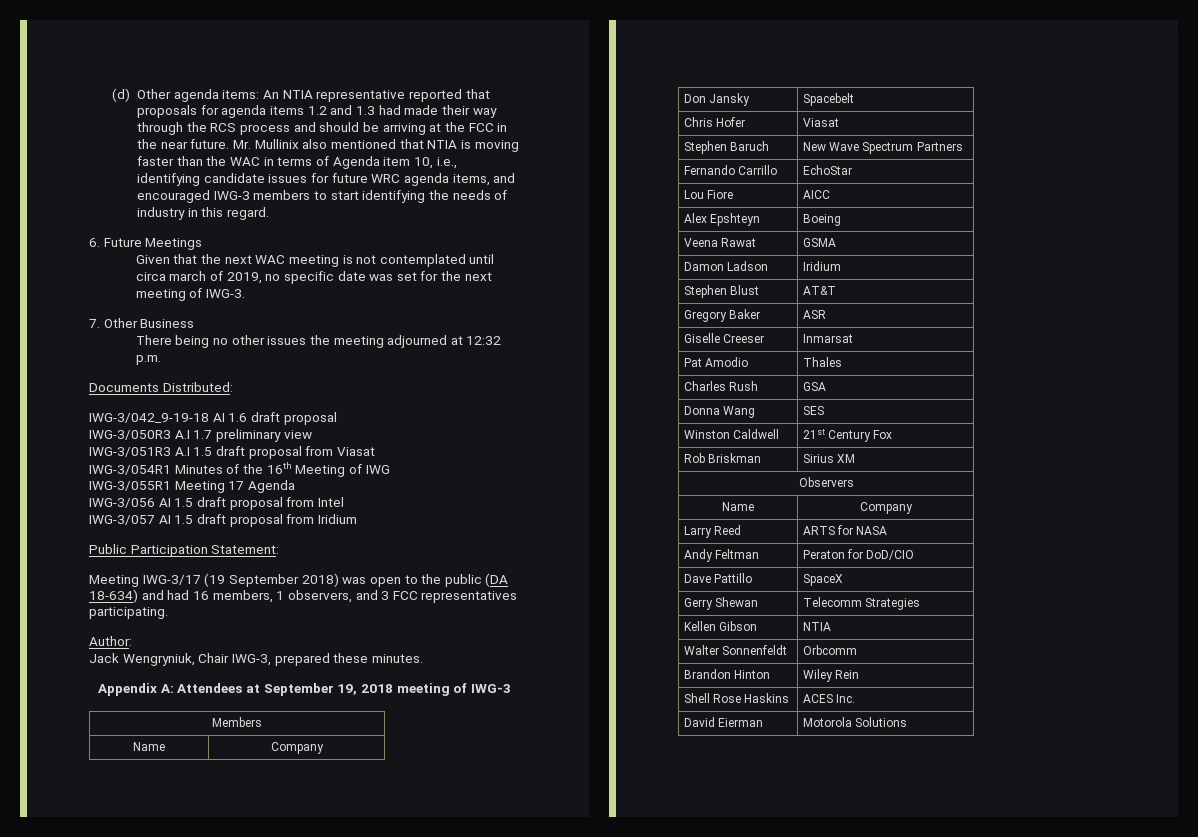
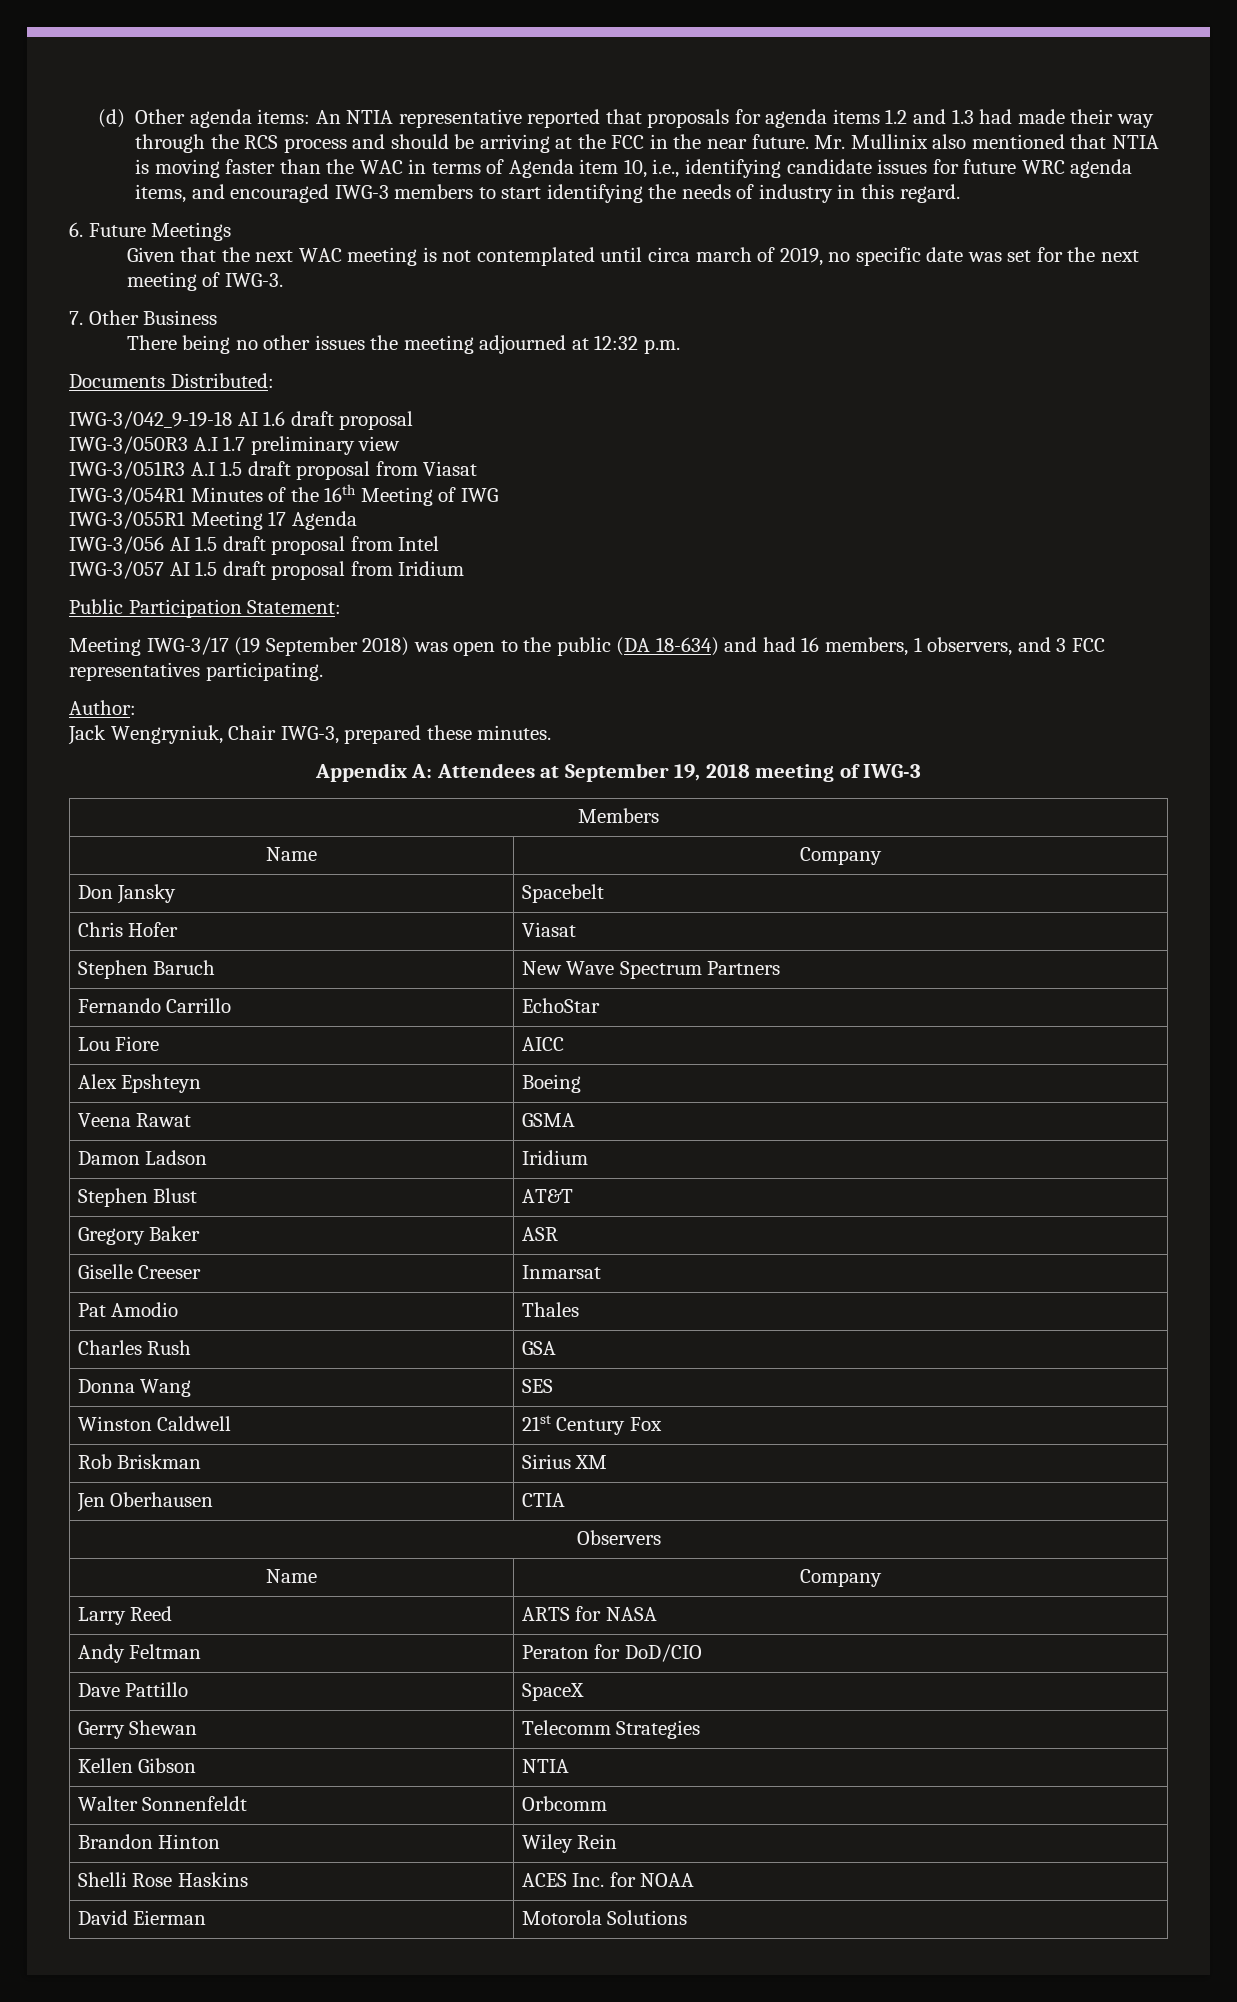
(856, 458) none -> [76,1492,214,1512] [521,1493,565,1507] // Jen Oberhausen | CTIA
[683,693,710,703] Shell -> [77,1872,127,1887] Shelli
(856, 698) none -> [609,1872,695,1887] for NOAA

